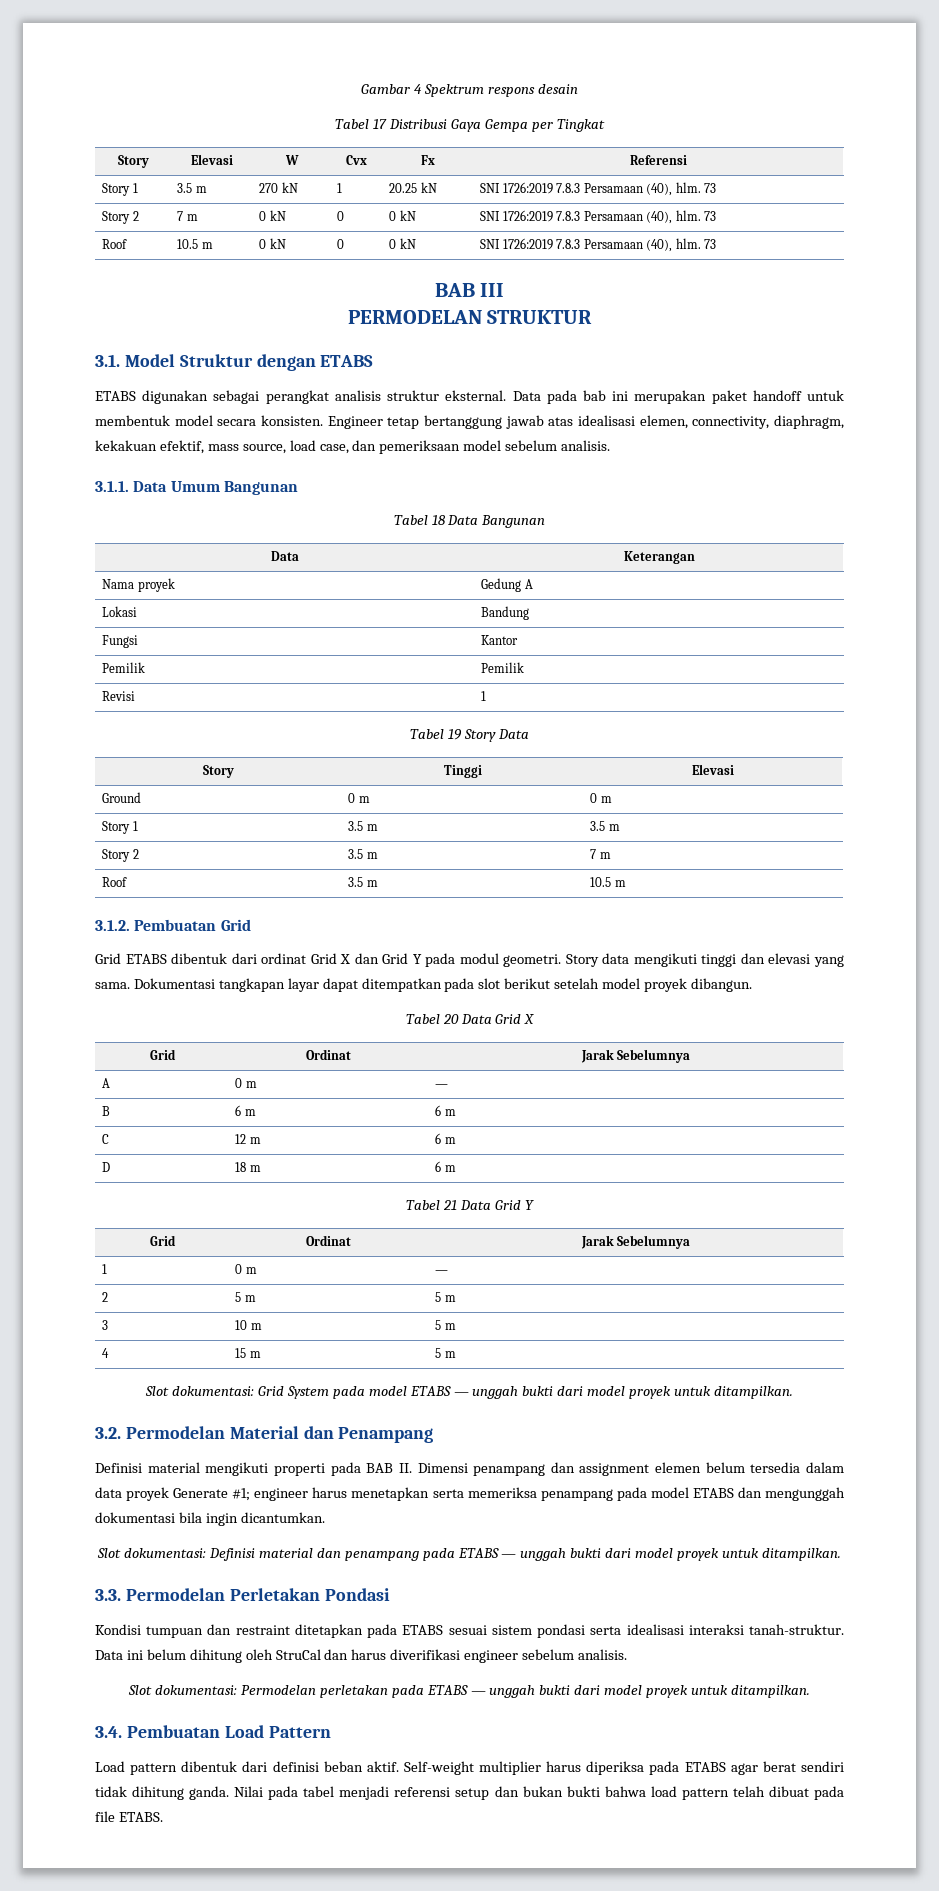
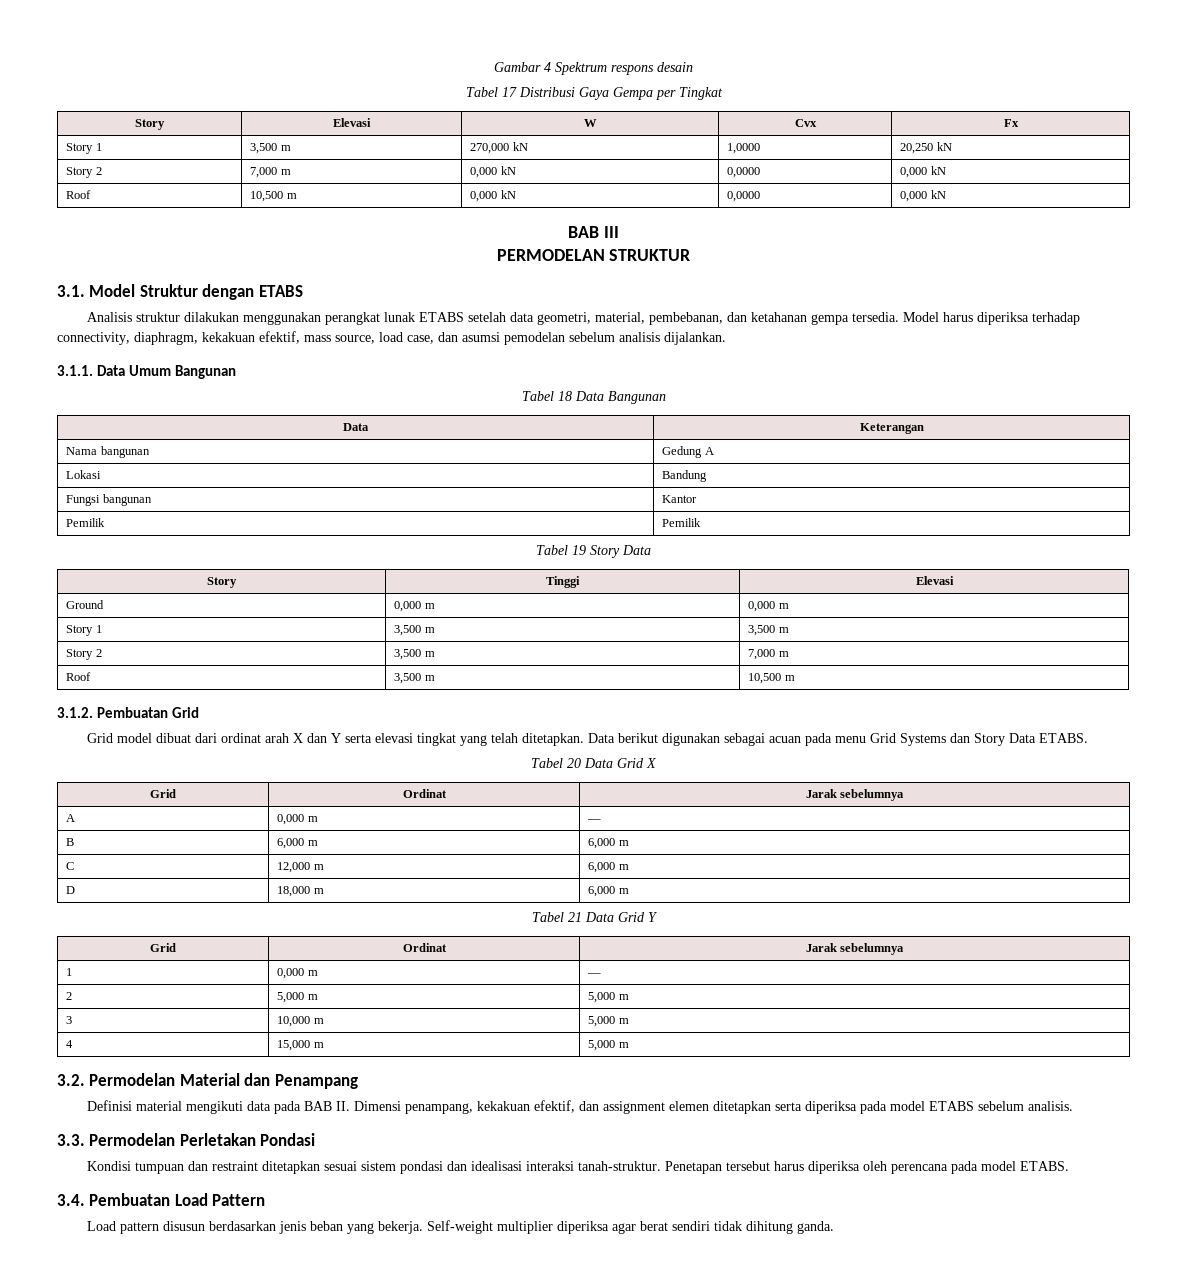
[630,155,687,165] [102,183,138,196] [177,183,207,193] [259,182,298,193] [337,183,343,193] [389,182,437,193] [480,182,717,196] [102,211,139,224] [177,211,198,221] [259,210,286,221] [337,211,345,221] [389,210,416,221] [480,210,717,224] [102,239,128,249] [177,239,213,249] [259,238,286,249] [337,239,345,249] [389,238,416,249] [480,238,717,252] | Referensi // Story 1 | 3.5 m | 270 kN | 1 | 20.25 kN | SNI 1726:2019 7.8.3 Persamaan (40), hlm. 73 // Story 2 | 7 m | 0 kN | 0 | 0 kN | SNI 1726:2019 7.8.3 Persamaan (40), hlm. 73 // Roof | 10.5 m | 0 kN | 0 | 0 kN | SNI 1726:2019 7.8.3 Persamaan (40), hlm. 73 -> [66,143,102,154] [250,143,291,154] [470,142,528,154] [727,143,761,154] [900,142,952,154] [66,167,102,178] [250,167,291,178] [470,166,516,178] [727,167,761,178] [900,166,946,178] [66,190,92,199] [250,191,297,202] [470,190,516,202] [727,191,761,202] [900,190,946,202] // Story 1 | 3,500 m | 270,000 kN | 1,0000 | 20,250 kN // Story 2 | 7,000 m | 0,000 kN | 0,0000 | 0,000 kN // Roof | 10,500 m | 0,000 kN | 0,0000 | 0,000 kN
[95,390,844,404] [95,415,688,429] ETABS digunakan sebagai perangkat analisis struktur eksternal. Data pada bab ini merupakan paket handoff untuk membentuk model secara konsisten. Engineer tetap bertanggung jawab atas idealisasi elemen, -> [86,312,1080,325] Analisis struktur dilakukan menggunakan perangkat lunak ETABS setelah data geometri, material, pembebanan, dan ketahanan gempa tersedia. Model harus diperiksa terhadap
[379,440,611,454] pemeriksaan model sebelum analisis. -> [462,332,726,345] asumsi pemodelan sebelum analisis dijalankan.
[137,578,175,592] proyek -> [100,446,150,458] bangunan
(139, 641) none -> [102,494,152,506] bangunan
[102,691,136,701] [481,691,487,701] // Revisi | 1 -> (702, 522) none
[348,793,370,803] [590,793,598,803] 0 m | 0 -> [394,601,435,612] [748,601,776,612] 0,000 m | 0,000
[348,821,378,831] [590,821,606,831] 3.5 m | 3.5 -> [394,625,435,636] [748,625,776,636] 3,500 m | 3,500
[348,849,378,859] [590,849,597,859] 3.5 m | 7 -> [394,649,435,660] [748,649,776,660] 3,500 m | 7,000
[348,877,378,887] [590,877,612,887] 3.5 m | 10.5 -> [394,673,435,684] [748,673,782,684] 3,500 m | 10,500
[125,953,228,964] ETABS dibentuk -> [116,733,191,743] model dibuat
[310,953,337,964] Grid -> [264,733,289,743] arah
[382,953,844,967] [95,978,752,992] Grid Y pada modul geometri. Story data mengikuti tinggi dan elevasi yang sama. Dokumentasi tangkapan layar dapat ditempatkan pada slot berikut setelah model proyek dibangun. -> [330,733,1088,746] Y serta elevasi tingkat yang telah ditetapkan. Data berikut digunakan sebagai acuan pada menu Grid Systems dan Story Data ETABS.
[617,1049,691,1063] Sebelumnya -> [840,789,905,801] sebelumnya
[235,1078,243,1088] 0 -> [277,814,305,825] 0,000
[235,1105,256,1116] [435,1105,442,1116] 6 m | 6 -> [277,838,318,849] [588,838,616,849] 6,000 m | 6,000
[235,1134,261,1144] [435,1133,442,1144] 12 m | 6 -> [277,862,324,873] [588,862,616,873] 12,000 m | 6,000
[235,1162,261,1172] [435,1161,442,1172] 18 m | 6 -> [277,886,324,897] [588,886,616,897] 18,000 m | 6,000
[617,1235,691,1249] [102,1264,108,1274] [235,1264,243,1274] Sebelumnya // 1 | 0 -> [840,943,905,955] [66,968,73,976] [277,968,305,979] sebelumnya // 1 | 0,000
[235,1292,256,1302] [435,1292,442,1302] 5 m | 5 -> [277,992,318,1003] [588,992,616,1003] 5,000 m | 5,000
[235,1320,262,1330] [435,1320,442,1330] 10 m | 5 -> [277,1016,324,1027] [588,1016,616,1027] 10,000 m | 5,000
[235,1348,261,1358] [435,1348,456,1358] [145,1386,793,1399] 15 m | 5 m // Slot dokumentasi: Grid System pada model ETABS — unggah bukti dari model proyek untuk ditampilkan. -> [277,1040,324,1051] [588,1040,629,1051] 15,000 m | 5,000 m
[273,1463,325,1476] properti -> [246,1101,271,1111] data
[473,1462,844,1476] [95,1487,845,1501] [95,1512,325,1526] [97,1548,841,1561] penampang dan assignment elemen belum tersedia dalam data proyek Generate #1; engineer harus menetapkan serta memeriksa penampang pada model ETABS dan mengunggah dokumentasi bila ingin dicantumkan. // Slot dokumentasi: Definisi material dan penampang pada ETABS — unggah bukti dari model proyek untuk ditampilkan. -> [404,1100,1073,1114] penampang, kekakuan efektif, dan assignment elemen ditetapkan serta diperiksa pada model ETABS sebelum analisis.
[367,1624,444,1638] pada ETABS -> (320, 1167) none
[590,1626,622,1635] serta -> [446,1161,467,1171] dan
[95,1649,628,1663] [128,1685,810,1698] Data ini belum dihitung oleh StruCal dan harus diverifikasi engineer sebelum analisis. // Slot dokumentasi: Permodelan perletakan pada ETABS — unggah bukti dari model proyek untuk ditampilkan. -> [664,1161,1069,1174] Penetapan tersebut harus diperiksa oleh perencana pada model ETABS.
[181,1761,726,1775] dibentuk dari definisi beban aktif. Self-weight multiplier harus diperiksa pada ETABS -> [162,1220,609,1234] disusun berdasarkan jenis beban yang bekerja. Self-weight multiplier diperiksa
[234,1786,844,1800] [95,1811,163,1822] Nilai pada tabel menjadi referensi setup dan bukan bukti bahwa load pattern telah dibuat pada file ETABS. -> (834, 1227) none

